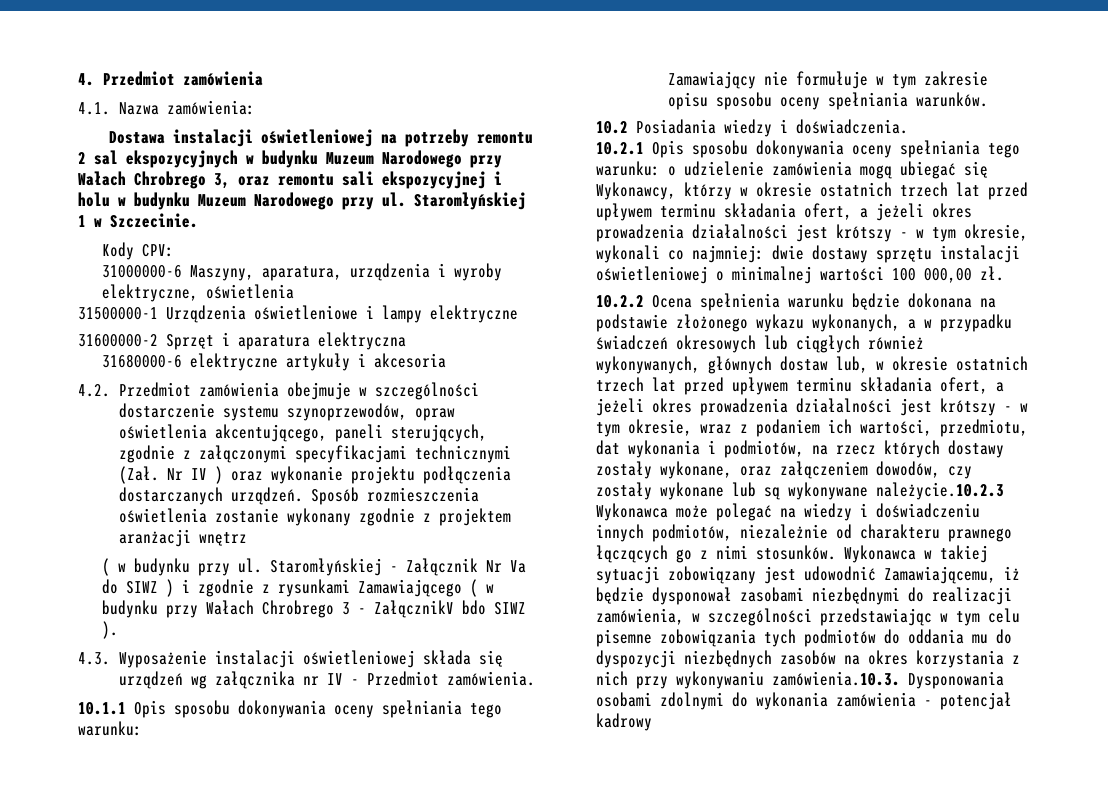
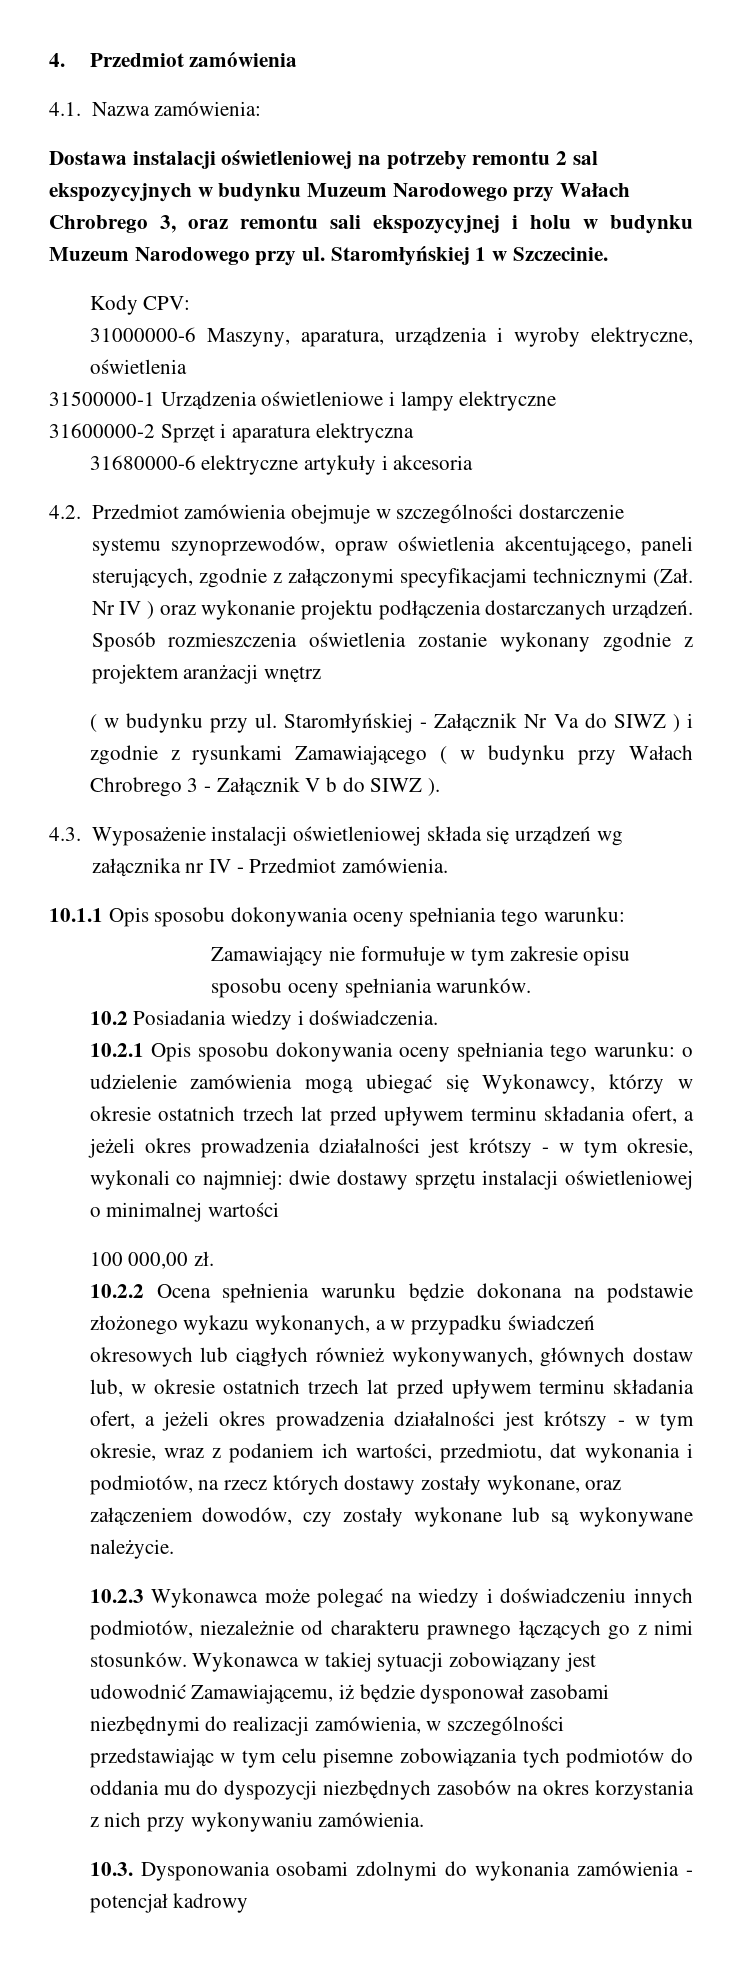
[373,600,486,618] ZałącznikV bdo -> [216,777,365,796] Załącznik V b do
(884, 273) none -> (279, 1209) //
[875,482,1004,500] należycie.10.2.3 -> [89,1539,174,1559] [89,1589,144,1603] należycie. // 10.2.3
[771,671,900,686] zamówienia.10.3. -> [318,1812,425,1827] [89,1862,133,1876] zamówienia. // 10.3.

